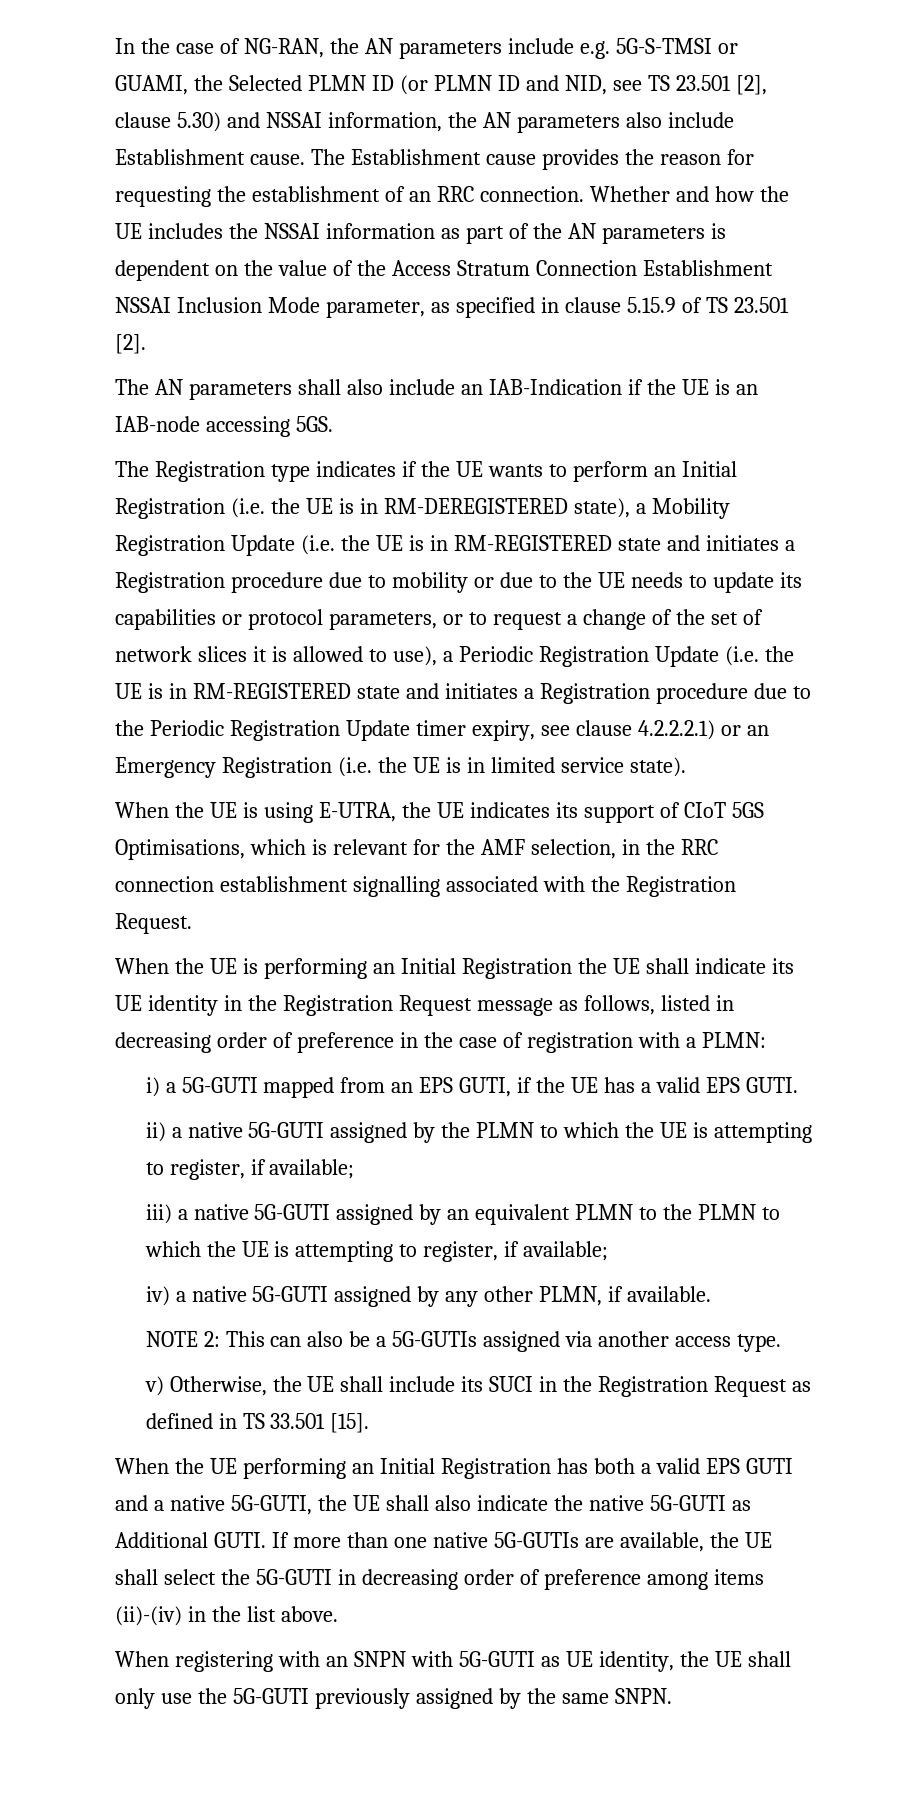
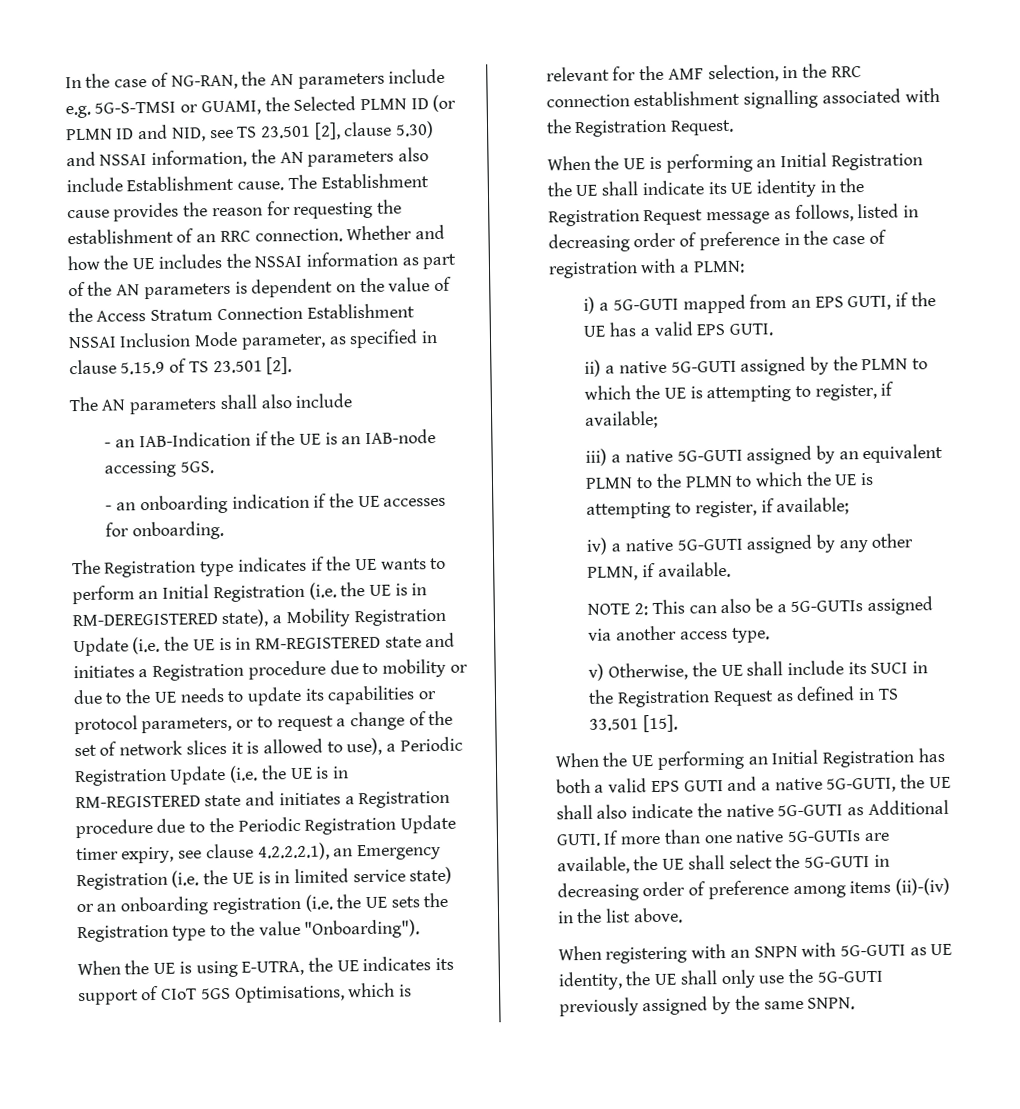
(456, 387) none -> [104,442,112,448] // -
(334, 424) none -> [105,493,447,515] [105,520,225,541] // - an onboarding indication if the UE accesses for onboarding.
[637,720,741,740] 4.2.2.2.1) or -> [257,842,330,861] 4.2.2.2.1),
[629,757,686,777] state). -> [409,866,453,885] [75,892,449,916] [76,919,421,943] state) or an onboarding registration (i.e. the UE sets the Registration type to the value "Onboarding").

